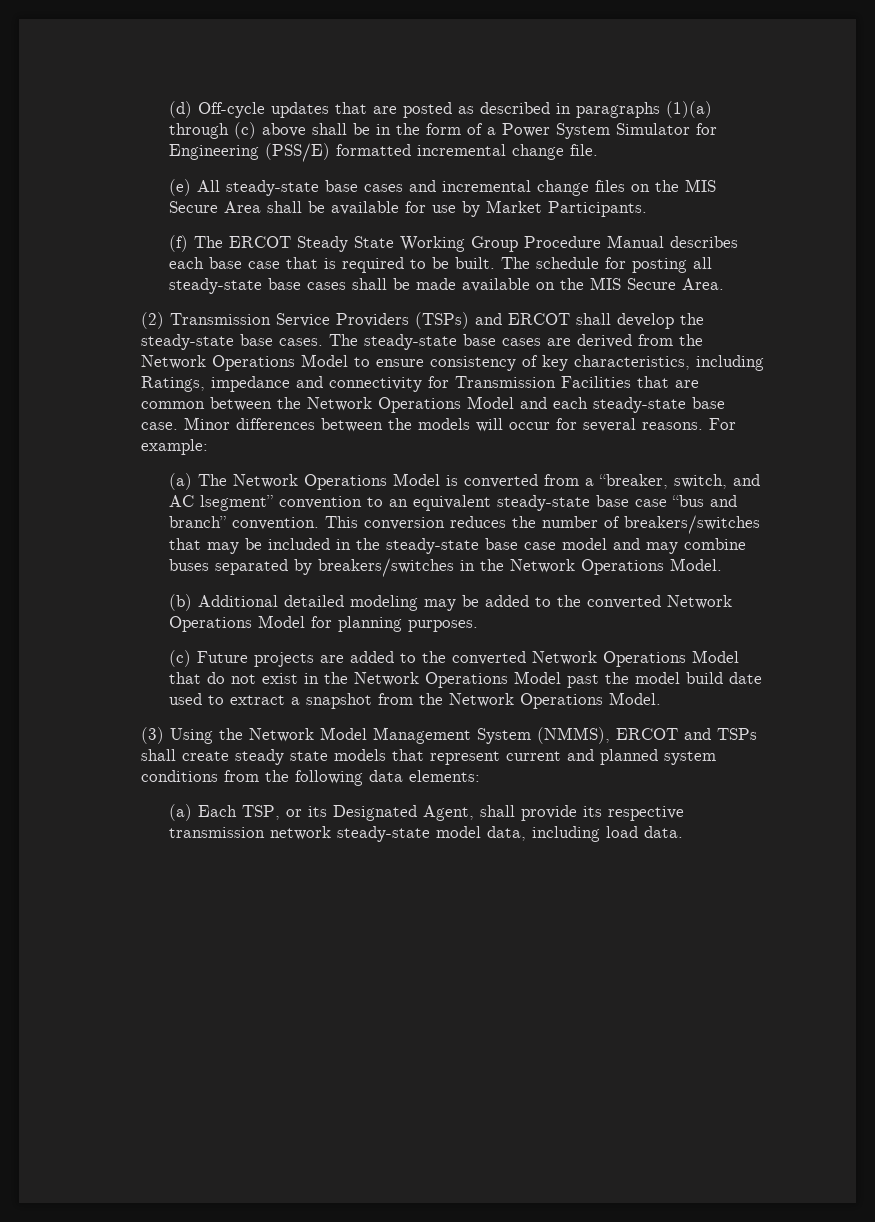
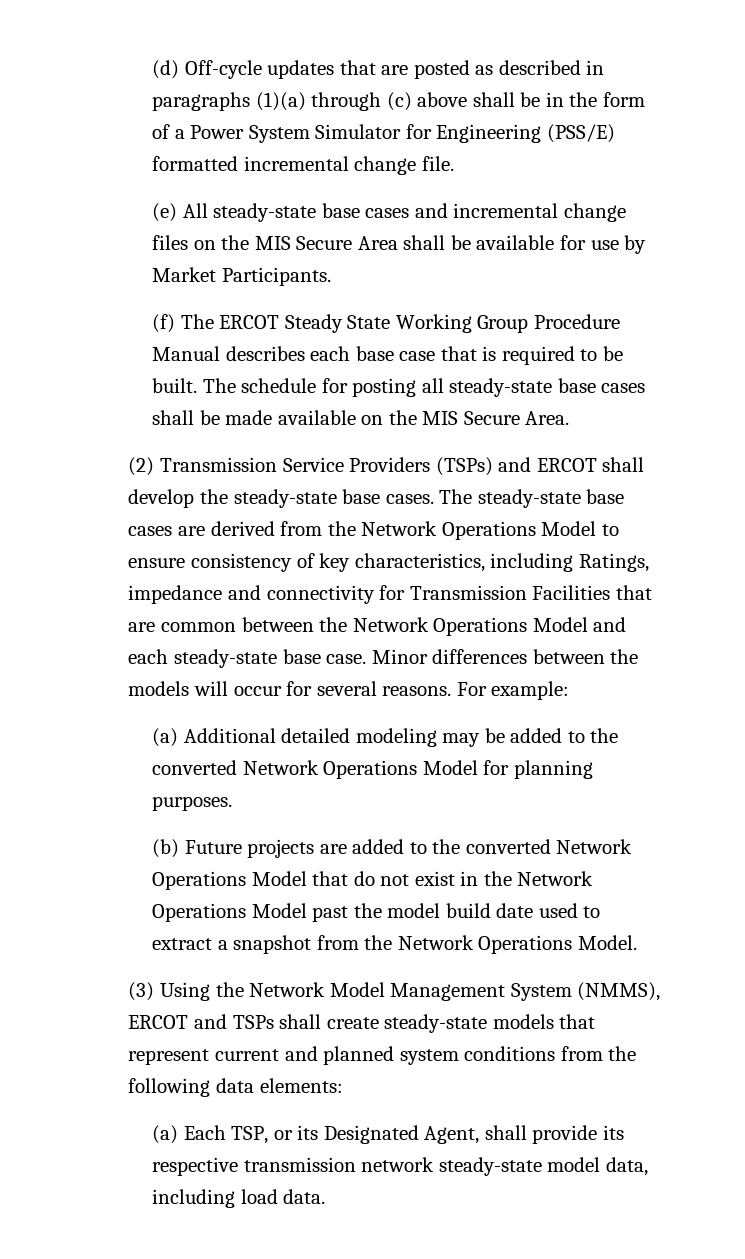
[197,473,760,490] [168,495,737,511] [168,515,760,534] [168,538,746,554] [168,558,722,577] [168,594,192,611] The Network Operations Model is converted from a “breaker, switch, and AC lsegment” convention to an equivalent steady-state base case “bus and branch” convention. This conversion reduces the number of breakers/switches that may be included in the steady-state base case model and may combine buses separated by breakers/switches in the Network Operations Model. // (b) -> (179, 737) none
[168,650,191,667] (c) -> [152,839,180,858] (b)
[234,749,328,765] steady state -> [384,1014,488,1033] steady-state

